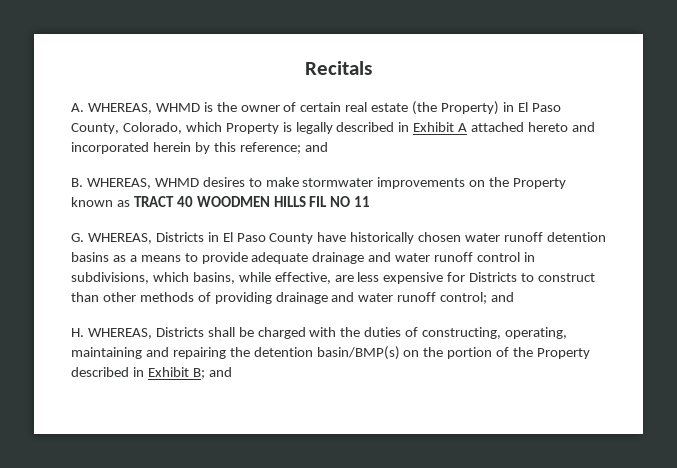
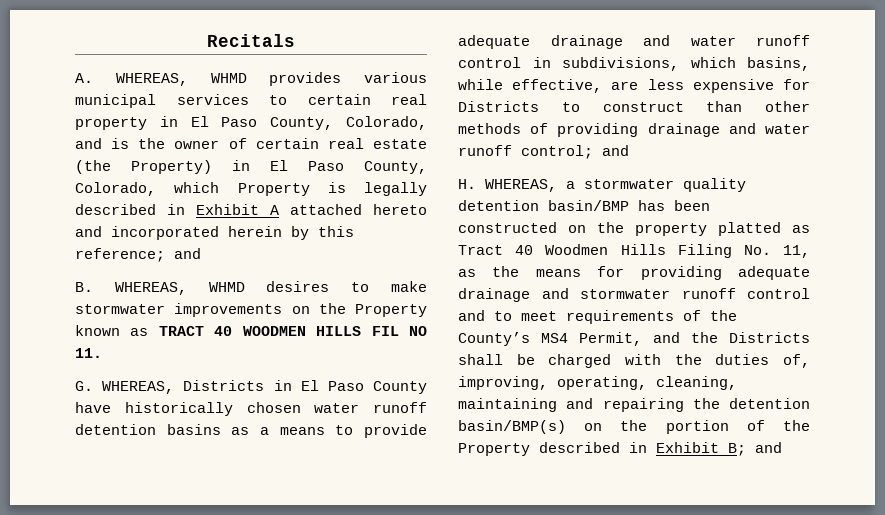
(200, 107) none -> [269,72,427,86] [75,94,427,108] [75,116,428,130] [75,138,102,149] provides various municipal services to certain real property in El Paso County, Colorado, and
[354,196,371,207] 11 -> [75,348,102,358] 11.
(152, 333) none -> [566,178,746,192] [458,200,710,211] [458,222,810,236] [458,244,810,258] [458,266,810,280] [458,288,810,302] [458,310,737,324] [458,332,718,346] a stormwater quality detention basin/BMP has been constructed on the property platted as Tract 40 Woodmen Hills Filing No. 11, as the means for providing adequate drainage and stormwater runoff control and to meet requirements of the County’s MS4 Permit, and the
[405,327,568,339] of constructing, operating, -> [783,354,810,368] [458,376,737,390] of, improving, operating, cleaning,

